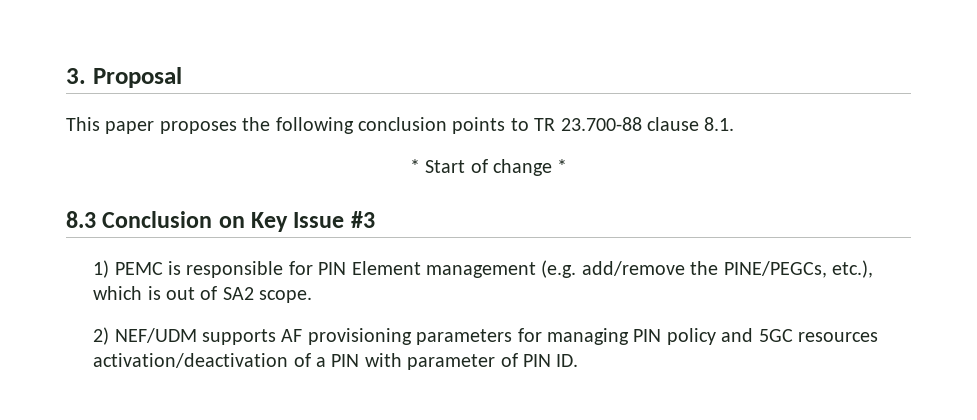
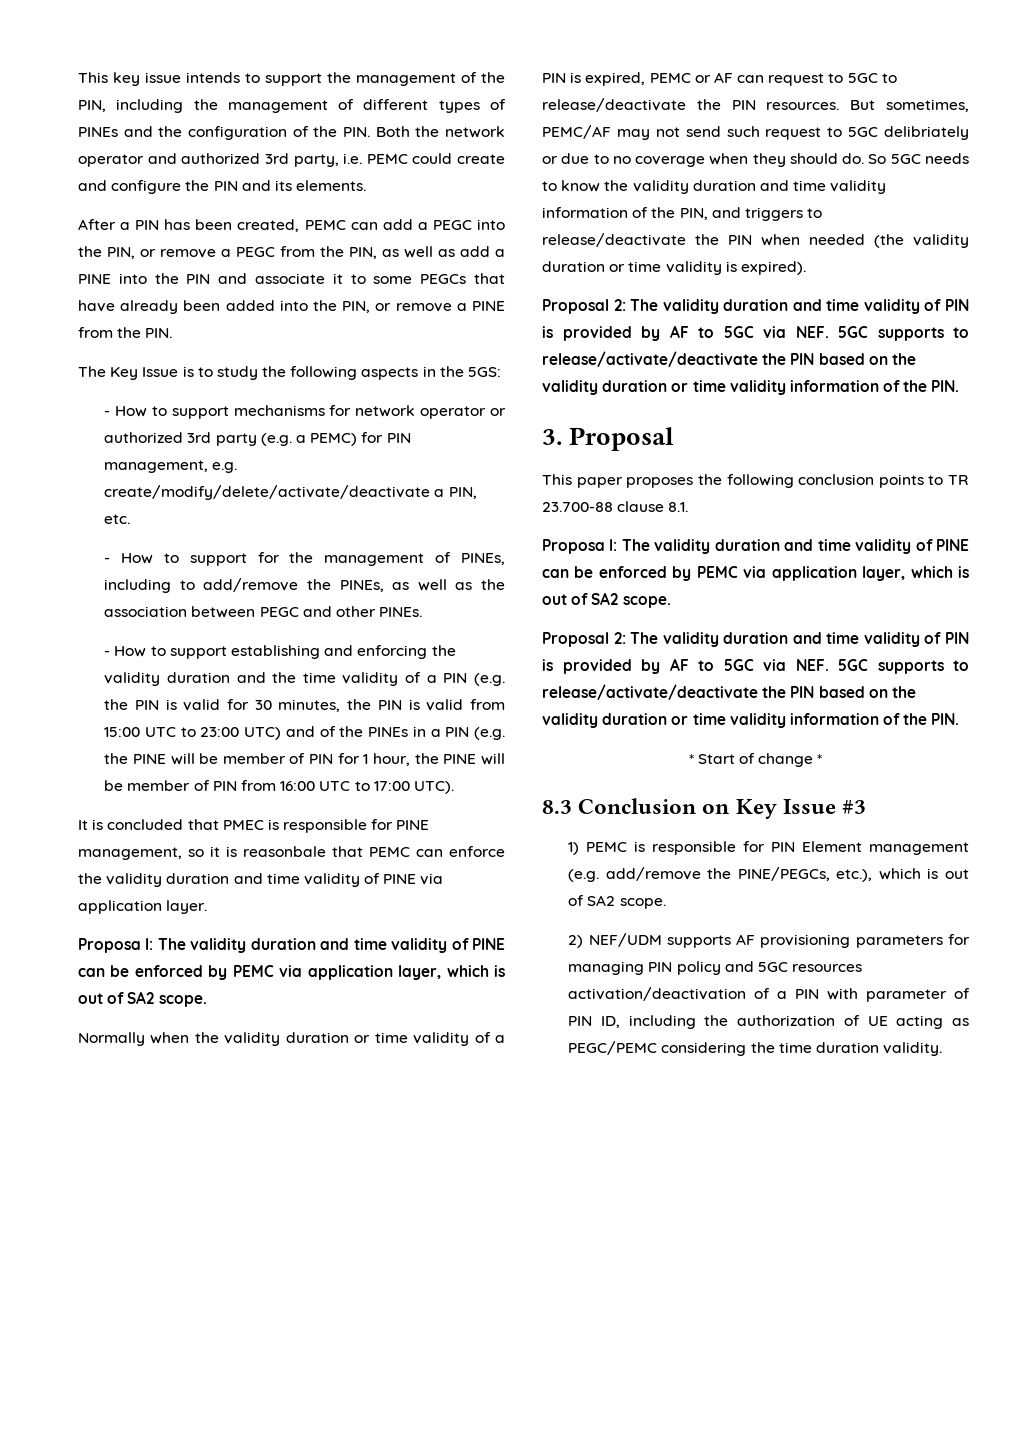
(66, 76) none -> [78,72,505,86] [78,99,506,113] [78,126,506,140] [78,153,505,167] [78,180,367,194] [78,219,505,232] [78,246,505,259] [78,273,506,284] [78,300,505,314] [78,327,173,338] [78,366,502,380] [104,405,507,419] [104,432,411,446] [104,460,238,473] [104,485,477,500] [104,514,131,524] [104,552,505,566] [104,578,506,593] [104,606,423,618] [104,645,456,659] [104,672,505,686] [104,699,506,712] [104,726,505,740] [104,753,505,766] [104,780,454,794] [78,819,430,833] [78,846,505,860] [78,873,444,887] [78,900,208,914] [78,938,506,953] [78,965,506,980] [78,991,207,1007] [78,1032,506,1046] [542,72,897,86] [542,98,969,112] [542,125,969,140] [542,153,969,167] [542,180,887,194] [542,207,823,221] [542,233,969,248] [542,261,806,275] [542,299,969,314] [542,325,969,341] [542,351,916,367] [542,380,960,395] This key issue intends to support the management of the PIN, including the management of different types of PINEs and the configuration of the PIN. Both the network operator and authorized 3rd party, i.e. PEMC could create and configure the PIN and its elements. // After a PIN has been created, PEMC can add a PEGC into the PIN, or remove a PEGC from the PIN, as well as add a PINE into the PIN and associate it to some PEGCs that have already been added into the PIN, or remove a PINE from the PIN. // The Key Issue is to study the following aspects in the 5GS: // - How to support mechanisms for network operator or authorized 3rd party (e.g. a PEMC) for PIN management, e.g. create/modify/delete/activate/deactivate a PIN, etc. // - How to support for the management of PINEs, including to add/remove the PINEs, as well as the association between PEGC and other PINEs. // - How to support establishing and enforcing the validity duration and the time validity of a PIN (e.g. the PIN is valid for 30 minutes, the PIN is valid from 15:00 UTC to 23:00 UTC) and of the PINEs in a PIN (e.g. the PINE will be member of PIN for 1 hour, the PINE will be member of PIN from 16:00 UTC to 17:00 UTC). // It is concluded that PMEC is responsible for PINE management, so it is reasonbale that PEMC can enforce the validity duration and time validity of PINE via application layer. // Proposa l: The validity duration and time validity of PINE can be enforced by PEMC via application layer, which is out of SA2 scope. // Normally when the validity duration or time validity of a PIN is expired, PEMC or AF can request to 5GC to release/deactivate the PIN resources. But sometimes, PEMC/AF may not send such request to 5GC delibriately or due to no coverage when they should do. So 5GC needs to know the validity duration and time validity information of the PIN, and triggers to release/deactivate the PIN when needed (the validity duration or time validity is expired). // Proposal 2: The validity duration and time validity of PIN is provided by AF to 5GC via NEF. 5GC supports to release/activate/deactivate the PIN based on the validity duration or time validity information of the PIN. //
(735, 124) none -> [542,539,969,554] [542,566,969,581] [542,592,671,608] [542,632,969,647] [542,658,969,674] [542,684,916,700] [542,713,960,728] // Proposa l: The validity duration and time validity of PINE can be enforced by PEMC via application layer, which is out of SA2 scope. // Proposal 2: The validity duration and time validity of PIN is provided by AF to 5GC via NEF. 5GC supports to release/activate/deactivate the PIN based on the validity duration or time validity information of the PIN.
[556,354,579,367] ID. -> [600,1015,970,1029] [568,1041,943,1056] ID, including the authorization of UE acting as PEGC/PEMC considering the time duration validity.

